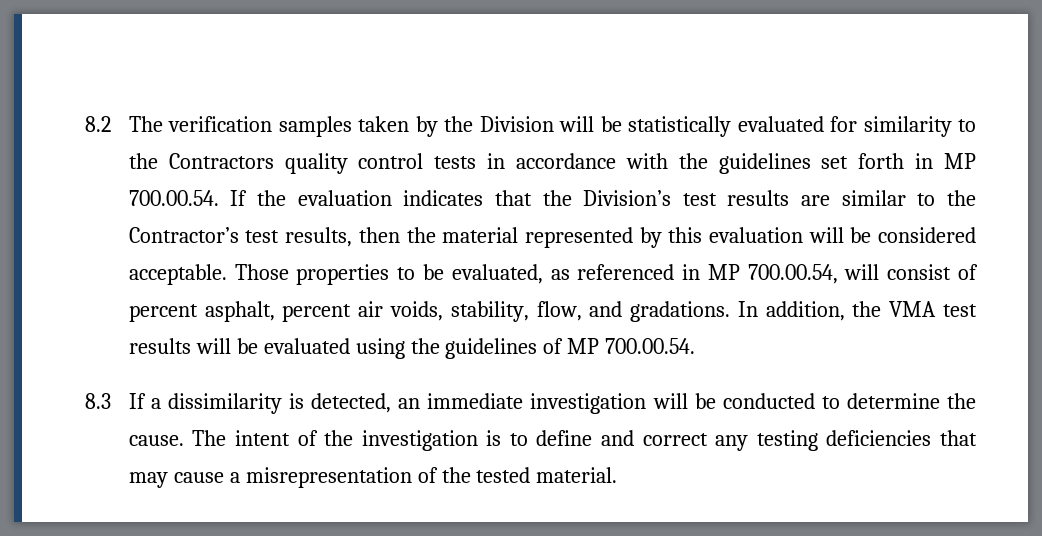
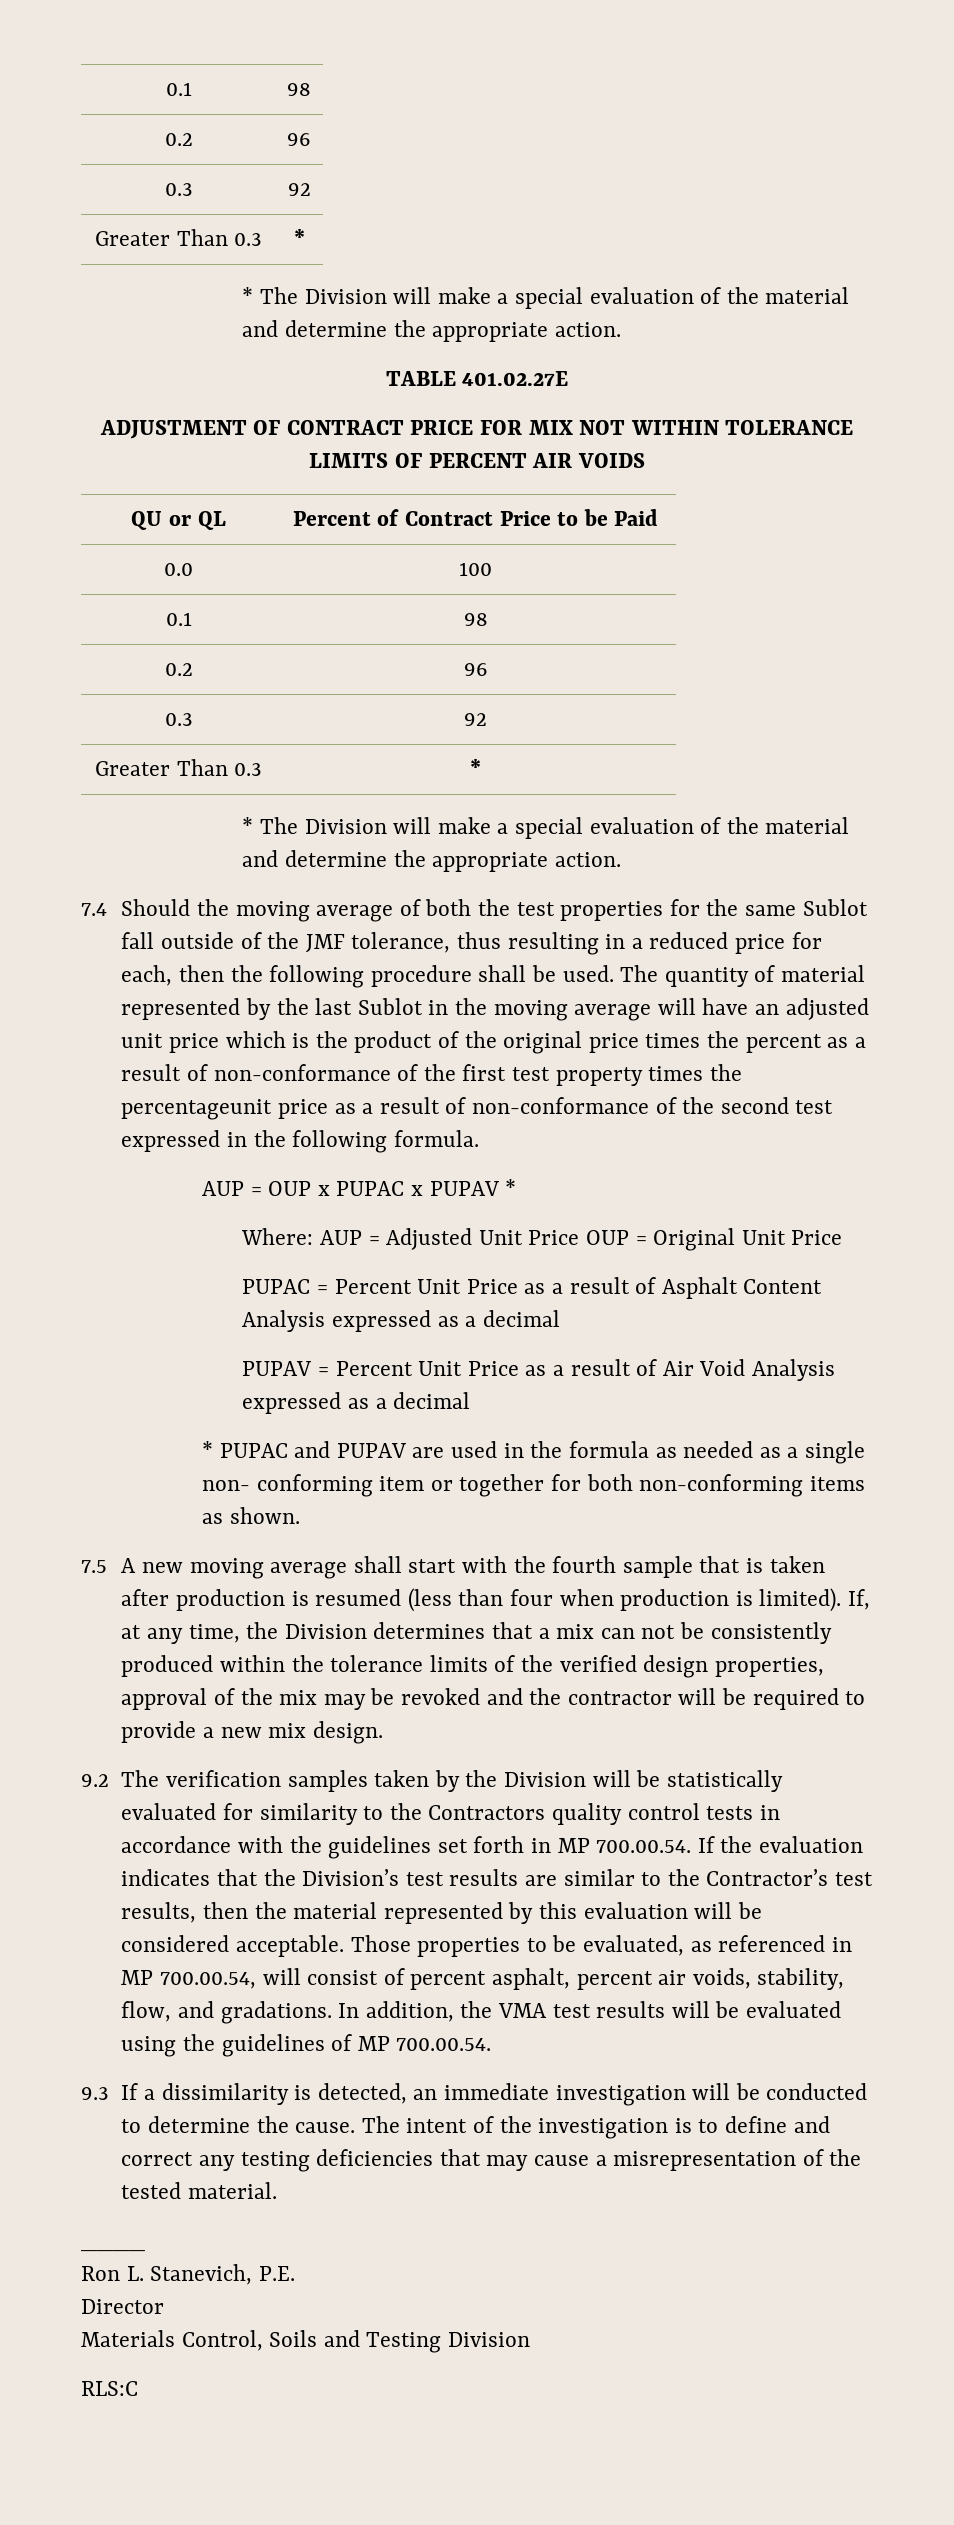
[85,116,111,132] 8.2 -> [165,82,192,96] [287,83,311,96] [164,133,193,146] [287,133,311,146] [164,183,193,196] [287,183,311,196] [94,229,263,246] [293,229,305,246] [242,287,850,309] [242,320,621,342] [385,371,569,386] [99,420,854,439] [309,453,645,468] [131,511,226,530] [292,509,659,526] [164,563,193,576] [459,562,492,576] [165,612,192,626] [463,613,488,626] [164,663,193,676] [463,663,488,676] [164,713,193,726] [464,713,487,726] [94,759,263,776] [470,759,481,776] [242,817,850,839] [242,850,621,872] [81,899,868,922] [121,932,822,955] [121,965,866,988] [121,998,869,1021] [121,1031,866,1054] [121,1064,742,1086] [121,1097,834,1120] [121,1130,479,1153] [201,1179,517,1196] [241,1228,843,1251] [242,1277,823,1299] [242,1310,560,1332] [242,1359,836,1381] [242,1392,471,1414] [201,1441,865,1464] [201,1474,865,1497] [201,1507,300,1524] [81,1556,825,1579] [121,1588,871,1612] [121,1622,832,1644] [121,1655,824,1678] [121,1688,866,1710] [121,1721,383,1744] [81,1774,109,1787] 0.1 | 98 // 0.2 | 96 // 0.3 | 92 // Greater Than 0.3 | * // * The Division will make a special evaluation of the material and determine the appropriate action. // TABLE 401.02.27E // ADJUSTMENT OF CONTRACT PRICE FOR MIX NOT WITHIN TOLERANCE LIMITS OF PERCENT AIR VOIDS // QU or QL | Percent of Contract Price to be Paid // 0.0 | 100 // 0.1 | 98 // 0.2 | 96 // 0.3 | 92 // Greater Than 0.3 | * // * The Division will make a special evaluation of the material and determine the appropriate action. // 7.4 Should the moving average of both the test properties for the same Sublot fall outside of the JMF tolerance, thus resulting in a reduced price for each, then the following procedure shall be used. The quantity of material represented by the last Sublot in the moving average will have an adjusted unit price which is the product of the original price times the percent as a result of non-conformance of the first test property times the percentageunit price as a result of non-conformance of the second test expressed in the following formula. // AUP = OUP x PUPAC x PUPAV * // Where: AUP = Adjusted Unit Price OUP = Original Unit Price // PUPAC = Percent Unit Price as a result of Asphalt Content Analysis expressed as a decimal // PUPAV = Percent Unit Price as a result of Air Void Analysis expressed as a decimal // * PUPAC and PUPAV are used in the formula as needed as a single non- conforming item or together for both non-conforming items as shown. // 7.5 A new moving average shall start with the fourth sample that is taken after production is resumed (less than four when production is limited). If, at any time, the Division determines that a mix can not be consistently produced within the tolerance limits of the verified design properties, approval of the mix may be revoked and the contractor will be required to provide a new mix design. // 9.2
[85,393,111,409] 8.3 -> [81,2087,109,2100] 9.3
(618, 475) none -> [81,2248,145,2252] [81,2264,295,2285] [81,2299,164,2314] [81,2330,531,2353] [81,2381,138,2396] // ____ // Ron L. Stanevich, P.E. // Director // Materials Control, Soils and Testing Division // RLS:C

